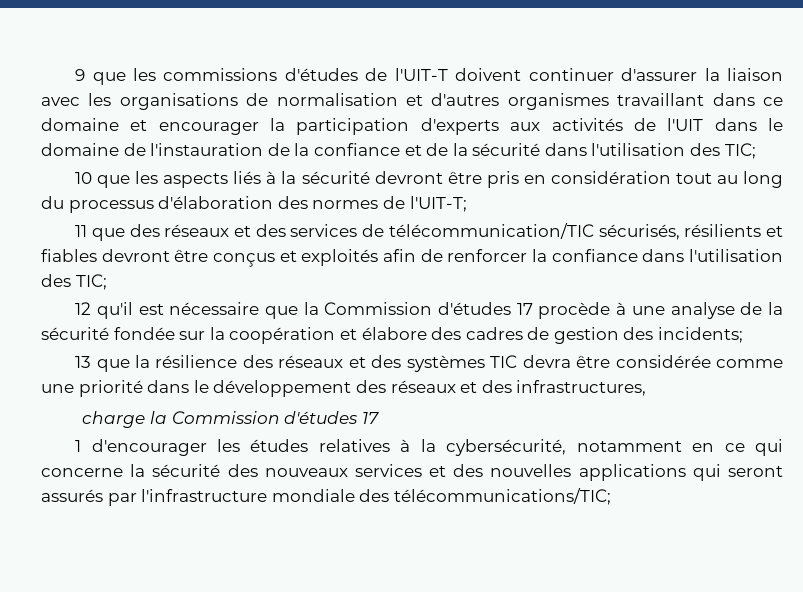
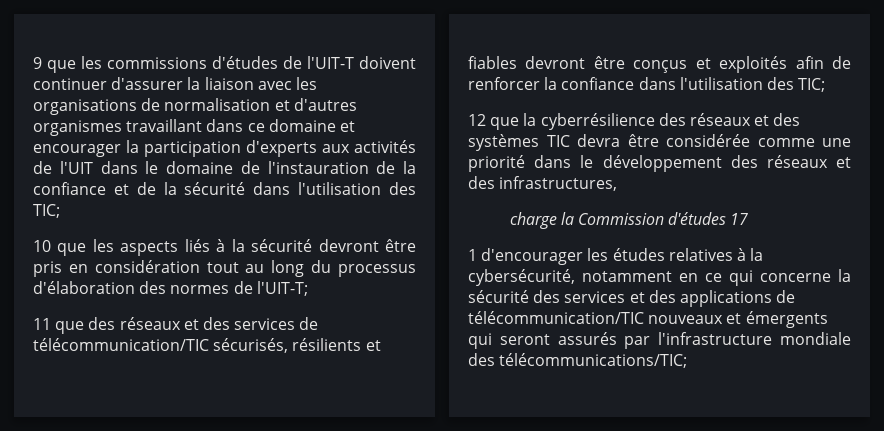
[96,302,783,319] [41,327,744,344] [75,355,238,372] qu'il est nécessaire que la Commission d'études 17 procède à une analyse de la sécurité fondée sur la coopération et élabore des cadres de gestion des incidents; // 13 que la résilience -> [490,113,655,130] que la cyberrésilience
[264,468,348,477] nouveaux -> (561, 296) none
[490,464,686,481] nouvelles applications -> [679,290,796,307] [468,311,828,328] applications de télécommunication/TIC nouveaux et émergents

